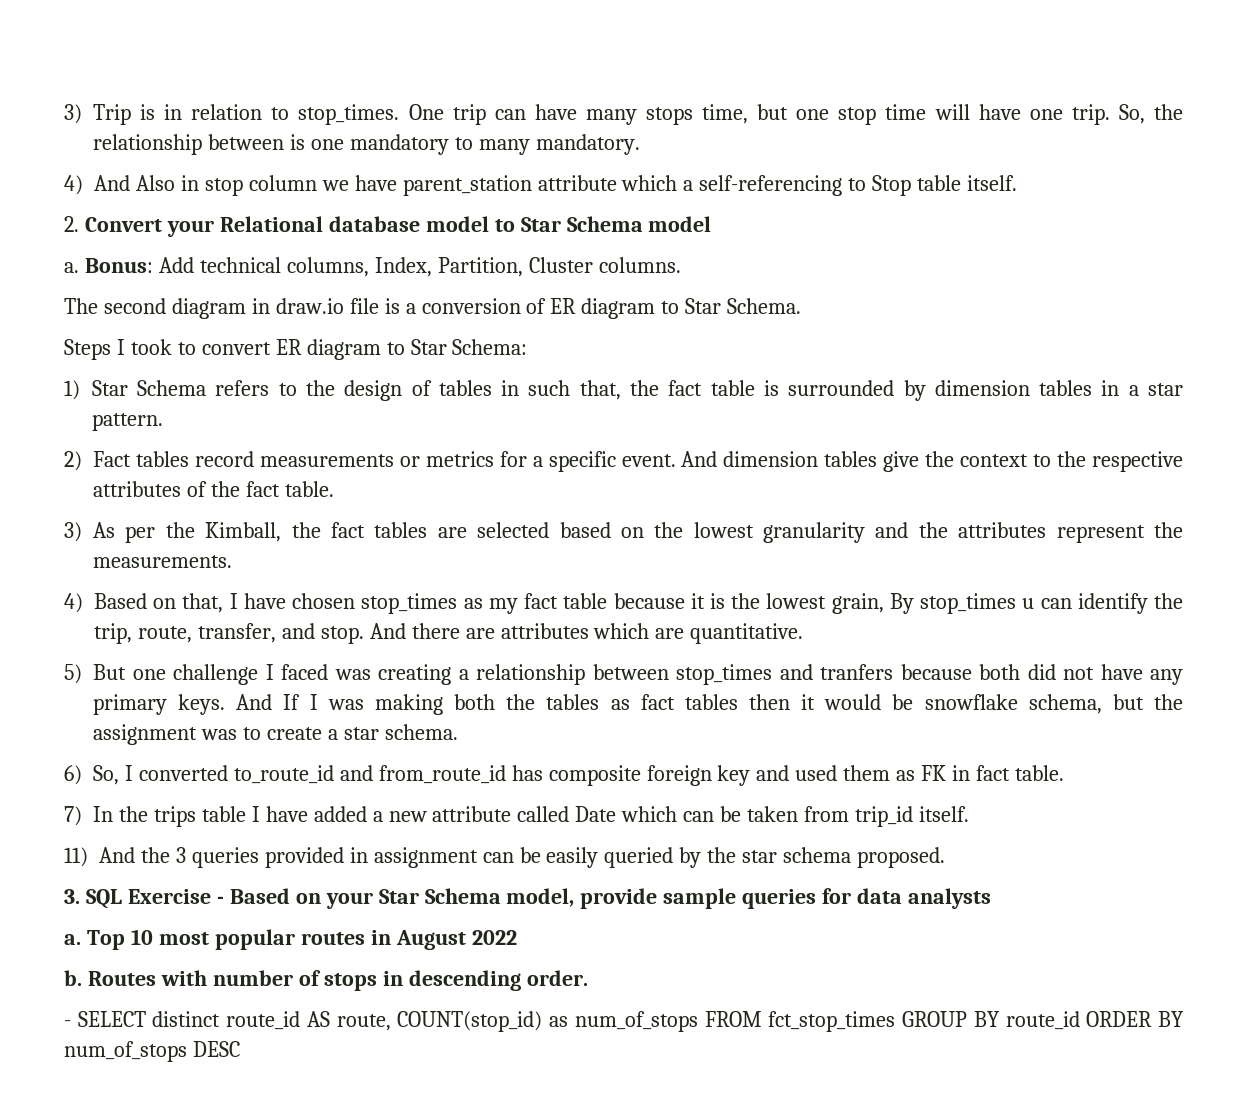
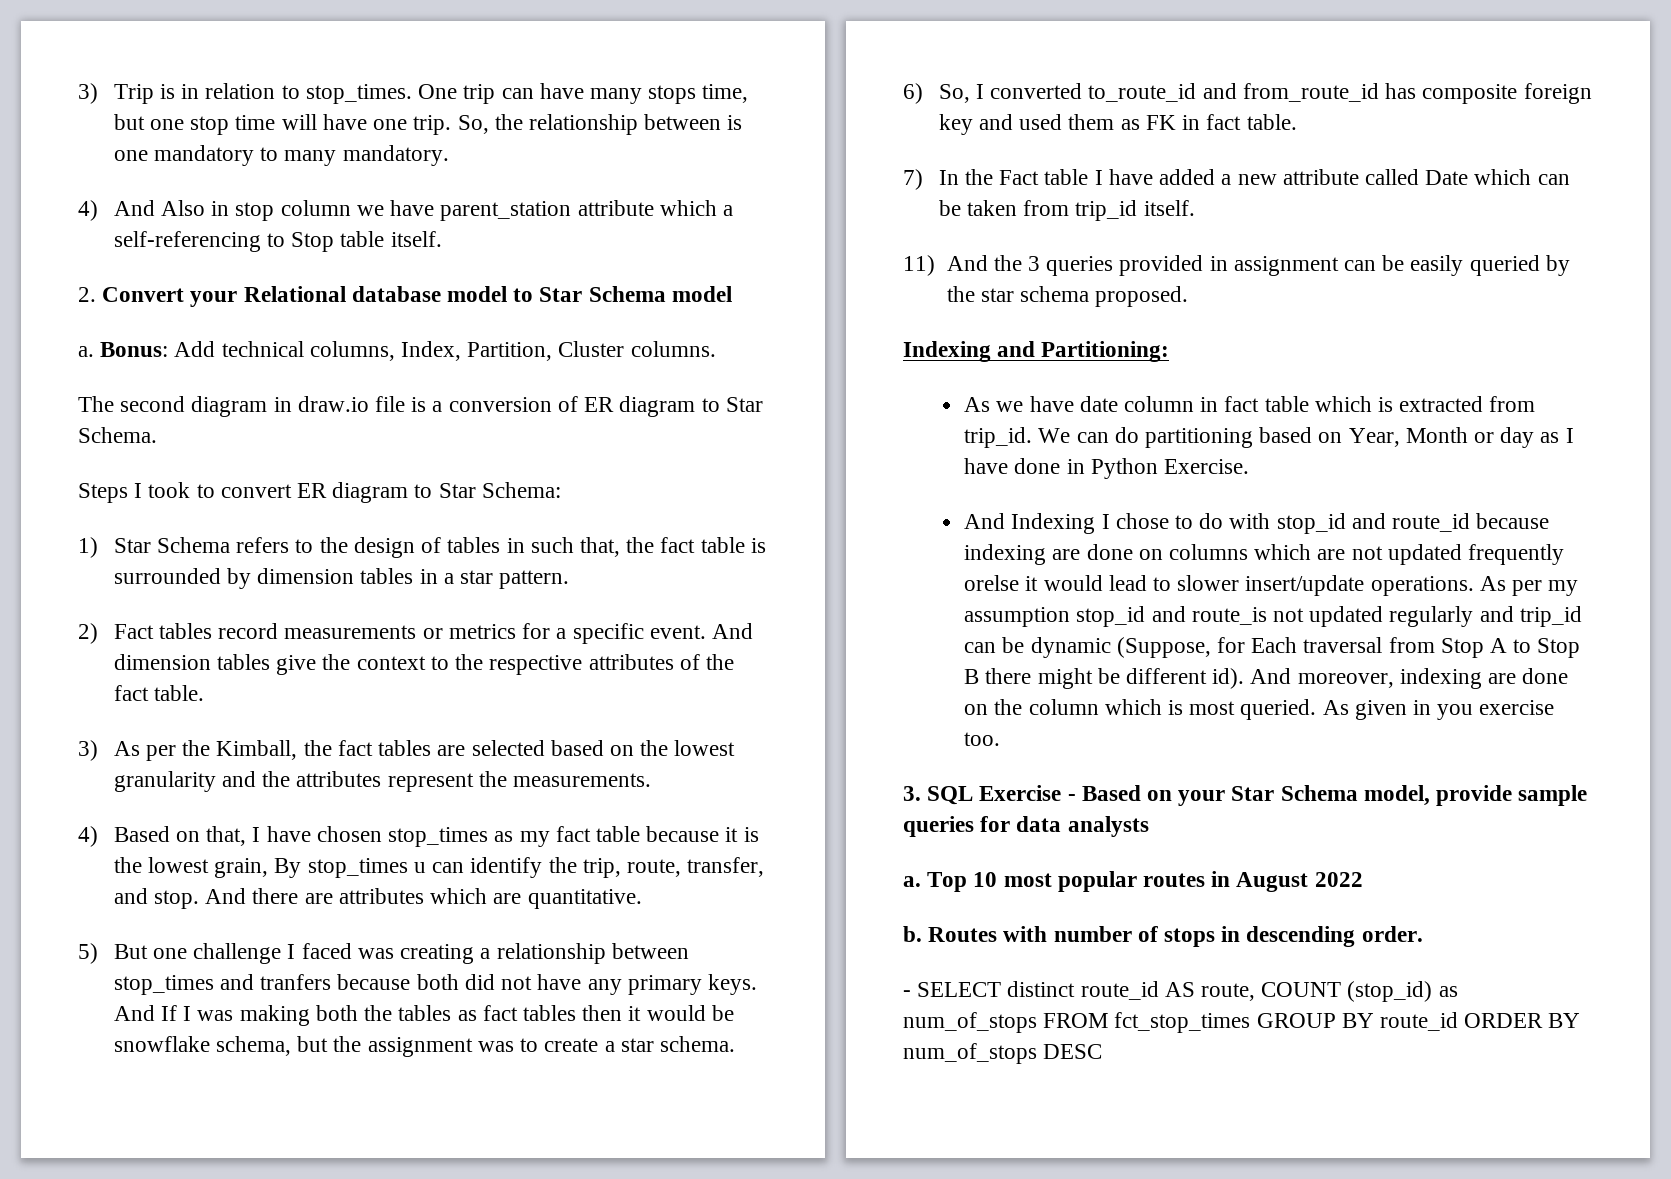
[153,806,196,827] trips -> [999,170,1040,185] Fact
(946, 857) none -> [903,341,1170,362] [964,396,1536,412] [964,427,1574,448] [964,458,1249,479] [964,513,1550,534] [964,544,1565,565] [964,575,1579,596] [964,606,1582,627] [964,637,1581,658] [964,668,1569,689] [964,699,1555,720] [964,732,1001,746] // Indexing and Partitioning: // As we have date column in fact table which is extracted from trip_id. We can do partitioning based on Year, Month or day as I have done in Python Exercise. // And Indexing I chose to do with stop_id and route_id because indexing are done on columns which are not updated frequently orelse it would lead to slower insert/update operations. As per my assumption stop_id and route_is not updated regularly and trip_id can be dynamic (Suppose, for Each traversal from Stop A to Stop B there might be different id). And moreover, indexing are done on the column which is most queried. As given in you exercise too.
[397,1011,543,1032] COUNT(stop_id) -> [1261,981,1433,1002] COUNT (stop_id)

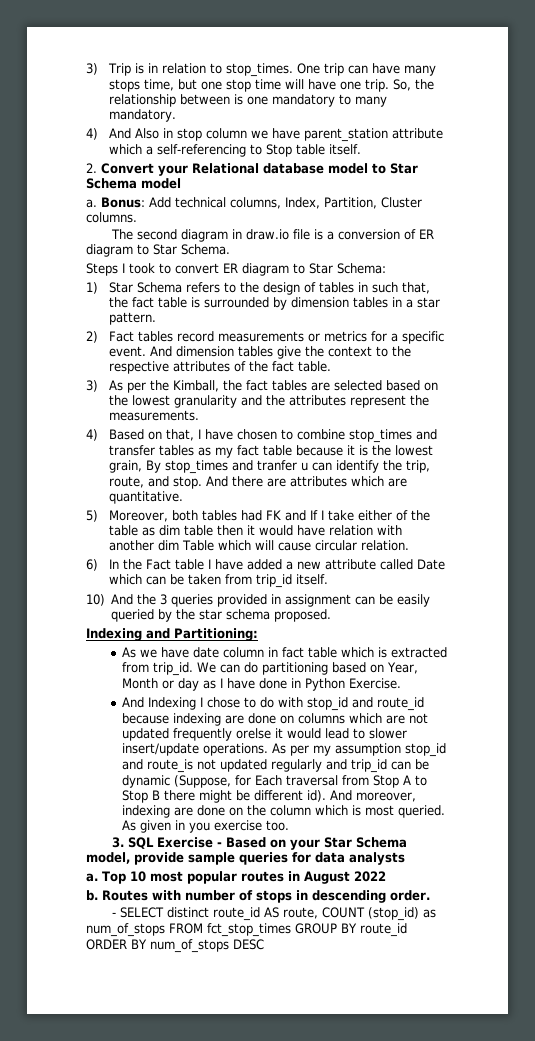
[388,827,489,847] stop_times -> [280,429,437,443] [108,445,194,456] to combine stop_times and transfer tables
(408, 868) none -> [231,460,297,471] and tranfer
[687,857,765,877] transfer, -> (144, 482) none
[113,943,689,964] [113,974,757,995] [113,1005,734,1026] [113,1036,735,1057] [903,83,1592,104] [938,114,1297,135] [903,169,923,190] But one challenge I faced was creating a relationship between stop_times and tranfers because both did not have any primary keys. And If I was making both the tables as fact tables then it would be snowflake schema, but the assignment was to create a star schema. // 6) So, I converted to_route_id and from_route_id has composite foreign key and used them as FK in fact table. // 7) -> [108,510,430,522] [108,525,402,536] [108,540,409,551] [86,559,98,571] Moreover, both tables had FK and If I take either of the table as dim table then it would have relation with another dim Table which will cause circular relation. // 6)
[903,255,935,276] 11) -> [86,594,105,606] 10)

